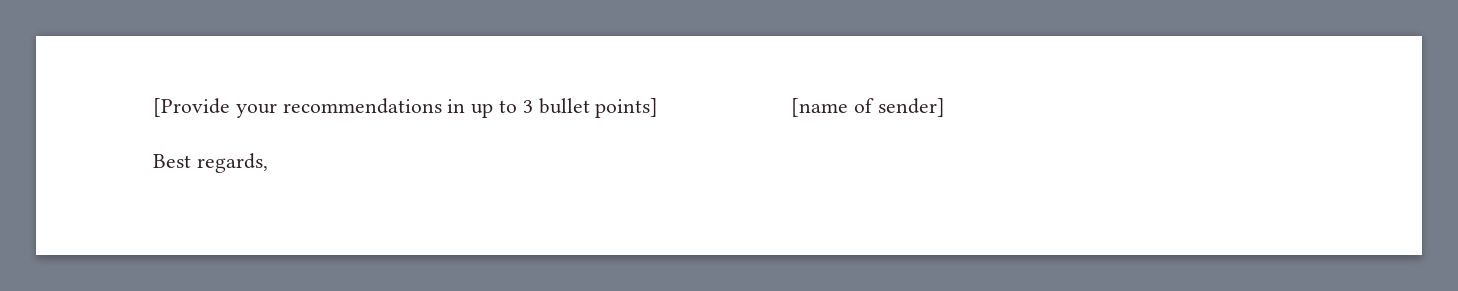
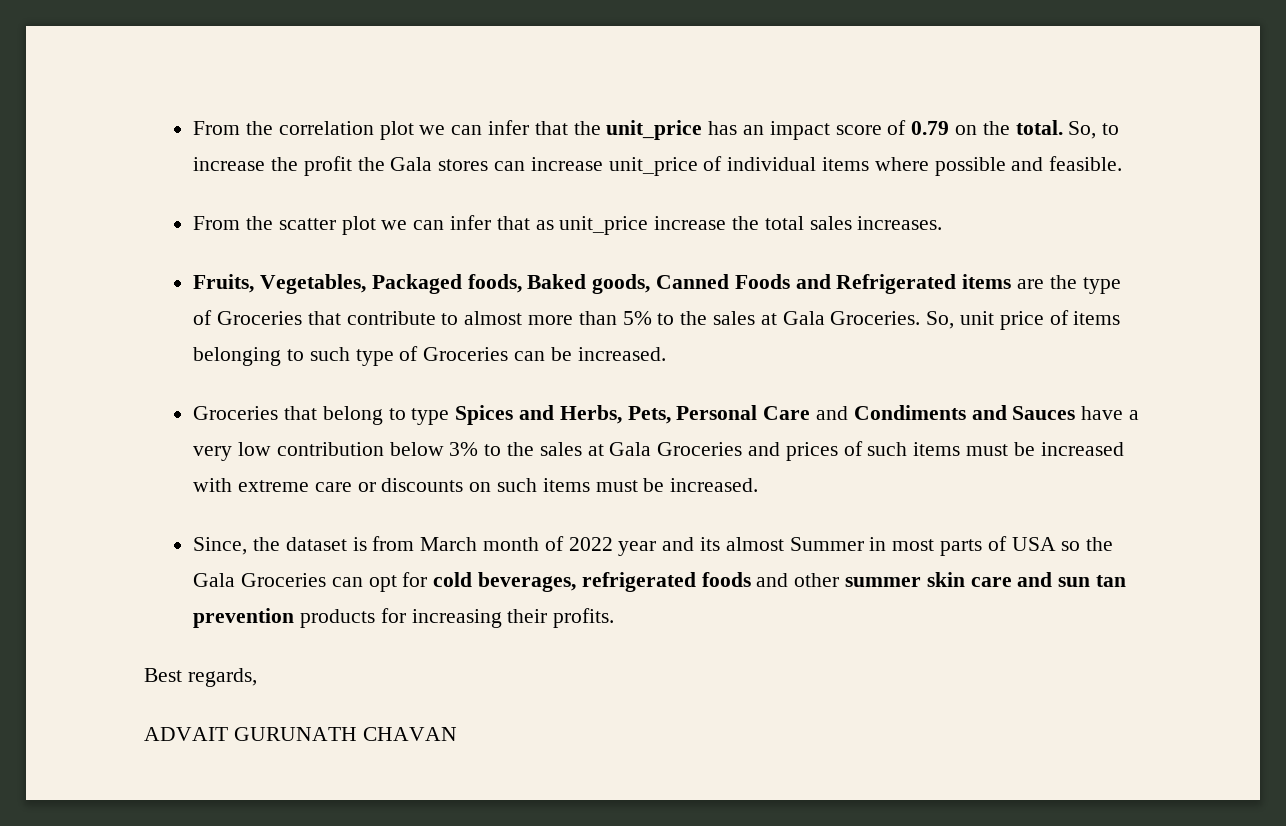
[153,98,659,118] [Provide your recommendations in up to 3 bullet points] -> [193,120,1120,140] [193,156,1123,176] [193,215,943,235] [193,274,1121,294] [193,310,1121,330] [193,346,666,366] [193,405,1139,425] [193,441,1124,461] [193,478,759,492] [193,536,1114,556] [193,572,1126,592] [193,608,615,628] From the correlation plot we can infer that the unit_price has an impact score of 0.79 on the total. So, to increase the profit the Gala stores can increase unit_price of individual items where possible and feasible. // From the scatter plot we can infer that as unit_price increase the total sales increases. // Fruits, Vegetables, Packaged foods, Baked goods, Canned Foods and Refrigerated items are the type of Groceries that contribute to almost more than 5% to the sales at Gala Groceries. So, unit price of items belonging to such type of Groceries can be increased. // Groceries that belong to type Spices and Herbs, Pets, Personal Care and Condiments and Sauces have a very low contribution below 3% to the sales at Gala Groceries and prices of such items must be increased with extreme care or discounts on such items must be increased. // Since, the dataset is from March month of 2022 year and its almost Summer in most parts of USA so the Gala Groceries can opt for cold beverages, refrigerated foods and other summer skin care and sun tan prevention products for increasing their profits.
[791,98,945,117] [name of sender] -> [144,727,457,741] ADVAIT GURUNATH CHAVAN

